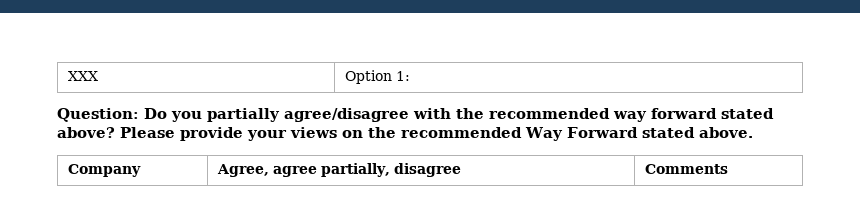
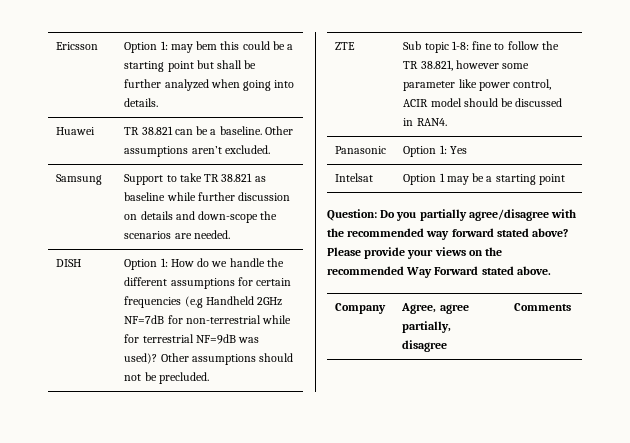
[67,71,98,81] [344,70,410,84] XXX | Option 1: -> [56,42,99,50] [124,41,294,53] [124,60,257,72] [124,79,295,91] [124,98,159,107] [56,127,96,135] [124,126,293,135] [124,145,270,157] [56,174,103,185] [124,173,266,185] [124,192,291,201] [124,211,278,223] [124,230,230,239] [56,259,82,267] [124,258,284,270] [124,277,292,289] [124,296,283,308] [124,315,292,324] [124,334,260,344] [124,353,294,365] [124,372,209,384] [335,42,356,50] [403,41,559,53] [403,60,530,71] [403,79,552,91] [403,98,563,107] [403,118,447,126] [335,146,387,154] [403,145,467,157] [335,173,374,182] [403,173,565,185] Ericsson | Option 1: may bem this could be a starting point but shall be further analyzed when going into details. // Huawei | TR 38.821 can be a baseline. Other assumptions aren’t excluded. // Samsung | Support to take TR 38.821 as baseline while further discussion on details and down-scope the scenarios are needed. // DISH | Option 1: How do we handle the different assumptions for certain frequencies (e.g Handheld 2GHz NF=7dB for non-terrestrial while for terrestrial NF=9dB was used)? Other assumptions should not be precluded. // ZTE | Sub topic 1-8: fine to follow the TR 38.821, however some parameter like power control, ACIR model should be discussed in RAN4. // Panasonic | Option 1: Yes // Intelsat | Option 1 may be a starting point

